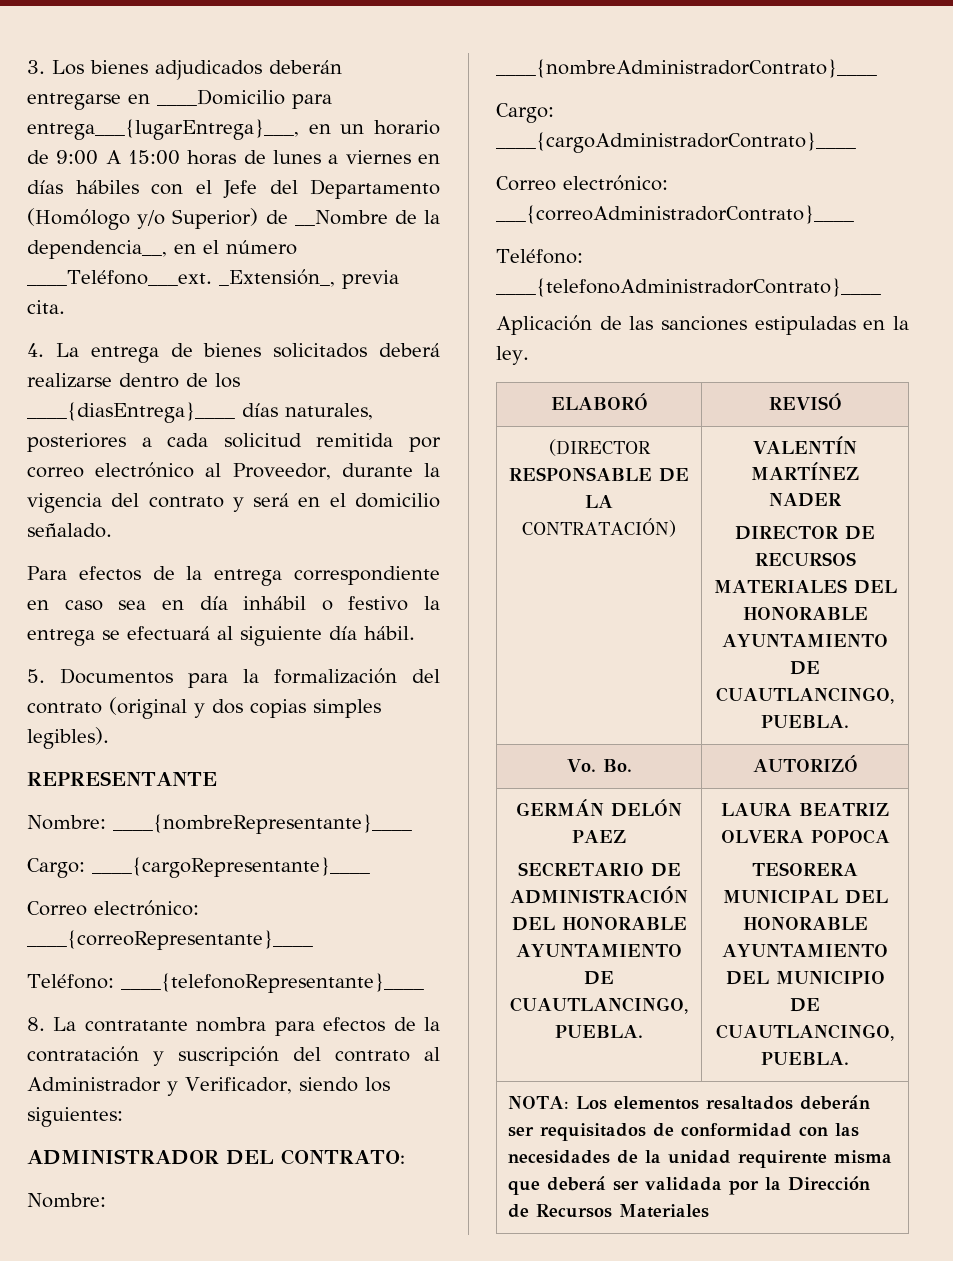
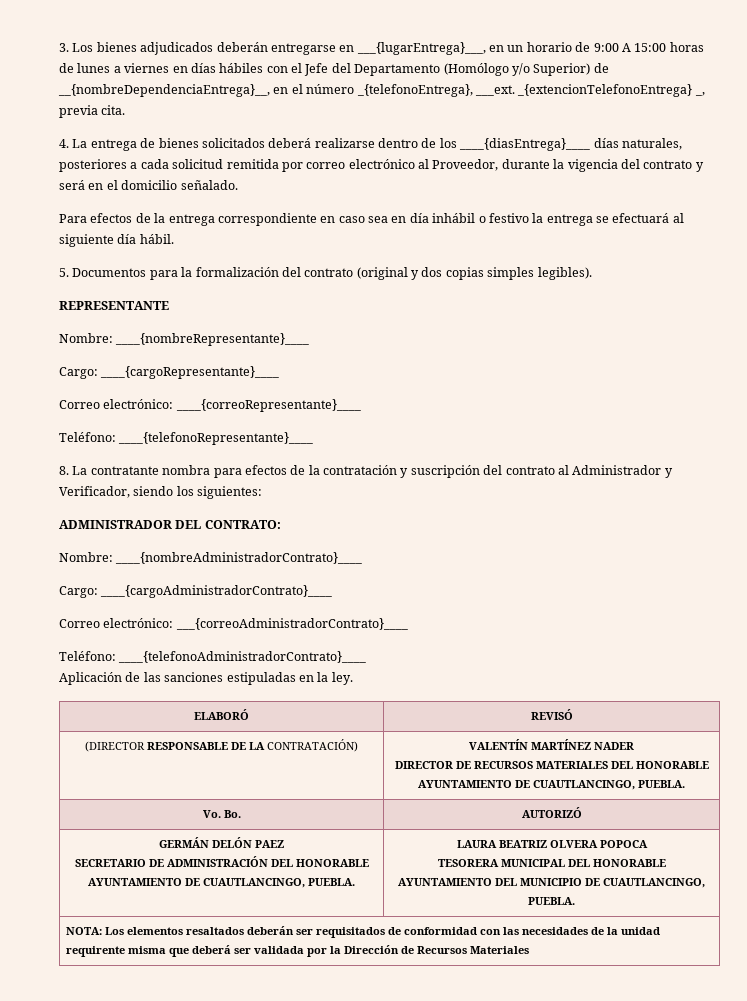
[157,89,332,109] [27,119,299,140] ____Domicilio para entrega___{lugarEntrega}___, -> [356,42,486,55] ___{lugarEntrega}___,
[294,210,441,226] [27,240,297,259] [27,269,335,287] __Nombre de la dependencia__, en el número ____Teléfono___ext. _Extensión_, -> [58,84,705,97] __{nombreDependenciaEntrega}__, en el número _{telefonoEntrega}, ___ext. _{extencionTelefonoEntrega} _,

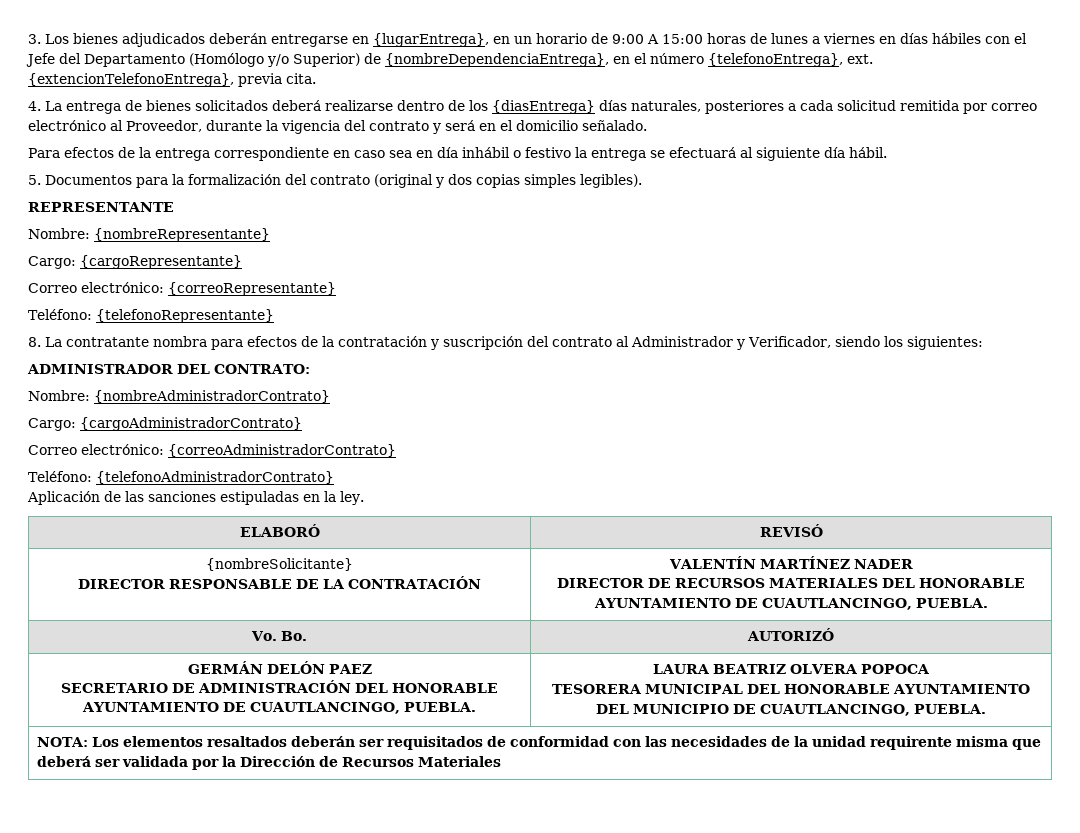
[356,42,486,55] ___{lugarEntrega}___, -> [373,33,489,47] {lugarEntrega},
[58,84,270,97] __{nombreDependenciaEntrega}__, -> [385,53,609,67] {nombreDependenciaEntrega},
[356,84,705,97] _{telefonoEntrega}, ___ext. _{extencionTelefonoEntrega} _, -> [708,53,873,67] [28,73,234,87] {telefonoEntrega}, ext. {extencionTelefonoEntrega},
[459,138,591,151] ____{diasEntrega}____ -> [492,100,595,114] {diasEntrega}
[115,333,310,346] [59,366,280,379] [59,399,361,412] [59,432,314,445] ____{nombreRepresentante}____ // Cargo: ____{cargoRepresentante}____ // Correo electrónico: ____{correoRepresentante}____ // Teléfono: ____{telefonoRepresentante}____ -> [94,228,270,242] [28,255,242,269] [28,282,336,296] [28,309,274,323] {nombreRepresentante} // Cargo: {cargoRepresentante} // Correo electrónico: {correoRepresentante} // Teléfono: {telefonoRepresentante}
[115,552,363,564] [59,585,333,598] [59,618,408,630] [59,651,367,663] ____{nombreAdministradorContrato}____ // Cargo: ____{cargoAdministradorContrato}____ // Correo electrónico: ___{correoAdministradorContrato}____ // Teléfono: ____{telefonoAdministradorContrato}____ -> [94,390,330,403] [28,417,302,431] [28,444,396,457] [28,471,334,484] {nombreAdministradorContrato} // Cargo: {cargoAdministradorContrato} // Correo electrónico: {correoAdministradorContrato} // Teléfono: {telefonoAdministradorContrato}
[85,741,145,752] (DIRECTOR -> [206,558,353,571] [78,579,165,589] {nombreSolicitante} // DIRECTOR
[267,739,358,752] CONTRATACIÓN) -> [348,576,481,589] CONTRATACIÓN

